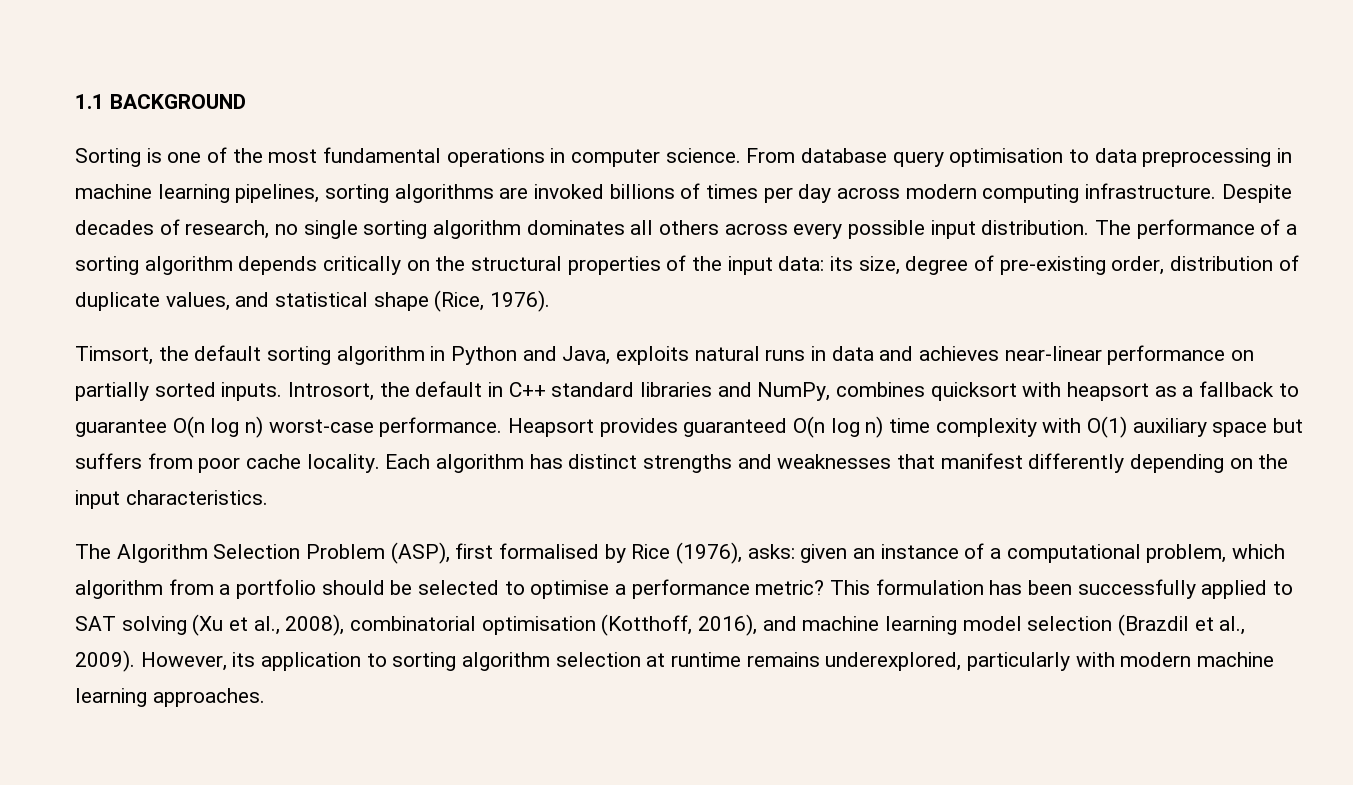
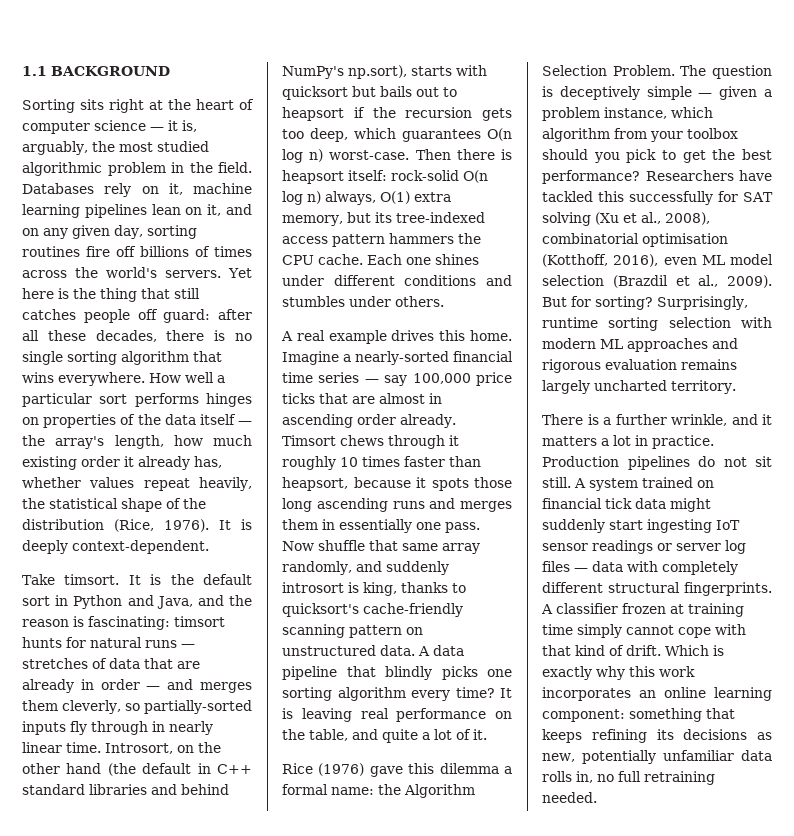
[146,147,1293,167] [75,183,1292,203] [75,219,1298,239] [75,255,1299,275] [75,290,551,312] [75,345,1255,365] [75,382,410,401] is one of the most fundamental operations in computer science. From database query optimisation to data preprocessing in machine learning pipelines, sorting algorithms are invoked billions of times per day across modern computing infrastructure. Despite decades of research, no single sorting algorithm dominates all others across every possible input distribution. The performance of a sorting algorithm depends critically on the structural properties of the input data: its size, degree of pre-existing order, distribution of duplicate values, and statistical shape (Rice, 1976). // Timsort, the default sorting algorithm in Python and Java, exploits natural runs in data and achieves near-linear performance on partially sorted inputs. Introsort, the -> [80,99,254,113] [22,120,197,134] [22,141,209,155] [22,162,252,176] [22,183,252,197] [22,204,253,218] [22,225,197,239] [22,246,252,257] [22,267,253,278] [22,288,200,302] [22,309,252,323] [22,330,253,342] [22,351,222,365] [22,372,225,386] [22,393,252,407] [22,414,252,428] [22,435,252,449] [22,456,222,470] [22,477,253,491] [22,498,206,512] [22,519,252,532] [22,540,209,554] [22,574,252,585] [22,595,252,609] [22,616,225,630] [22,637,195,648] [22,658,200,669] [22,679,252,693] [22,700,252,714] [22,721,213,735] [22,742,221,754] [22,763,136,776] sits right at the heart of computer science — it is, arguably, the most studied algorithmic problem in the field. Databases rely on it, machine learning pipelines lean on it, and on any given day, sorting routines fire off billions of times across the world's servers. Yet here is the thing that still catches people off guard: after all these decades, there is no single sorting algorithm that wins everywhere. How well a particular sort performs hinges on properties of the data itself — the array's length, how much existing order it already has, whether values repeat heavily, the statistical shape of the distribution (Rice, 1976). It is deeply context-dependent. // Take timsort. It is the default sort in Python and Java, and the reason is fascinating: timsort hunts for natural runs — stretches of data that are already in order — and merges them cleverly, so partially-sorted inputs fly through in nearly linear time. Introsort, on the other hand (the
[757,381,1299,401] [75,416,1304,438] [75,453,1289,473] [75,490,268,509] [75,542,1286,564] [75,579,1294,599] NumPy, combines quicksort with heapsort as a fallback to guarantee O(n log n) worst-case performance. Heapsort provides guaranteed O(n log n) time complexity with O(1) auxiliary space but suffers from poor cache locality. Each algorithm has distinct strengths and weaknesses that manifest differently depending on the input characteristics. // The Algorithm Selection Problem (ASP), first formalised by Rice (1976), asks: given an instance of a computational problem, which algorithm from a portfolio should be selected to optimise a performance metric? This formulation has been successfully applied to -> [181,784,229,795] [282,65,487,79] [282,86,457,100] [282,107,512,121] [282,128,512,142] [282,149,512,163] [282,170,488,184] [282,191,451,205] [282,212,485,226] [282,233,481,247] [282,254,479,265] [282,275,512,286] [282,296,444,307] [281,330,512,344] [282,351,513,365] [282,372,512,386] [282,393,442,404] [282,414,456,428] [282,435,459,449] [282,456,481,470] [282,477,512,491] [282,498,512,512] [282,519,480,533] [282,540,480,554] [282,561,449,575] [282,582,466,596] [282,603,463,617] [282,624,423,638] [282,645,464,656] [282,666,512,680] [282,687,512,701] [282,708,512,722] [282,729,487,743] [282,763,512,777] [282,784,475,798] [542,65,772,79] [542,86,772,100] [542,107,713,121] [542,128,738,142] [542,149,772,163] [542,170,772,184] [542,191,738,205] behind NumPy's np.sort), starts with quicksort but bails out to heapsort if the recursion gets too deep, which guarantees O(n log n) worst-case. Then there is heapsort itself: rock-solid O(n log n) always, O(1) extra memory, but its tree-indexed access pattern hammers the CPU cache. Each one shines under different conditions and stumbles under others. // A real example drives this home. Imagine a nearly-sorted financial time series — say 100,000 price ticks that are almost in ascending order already. Timsort chews through it roughly 10 times faster than heapsort, because it spots those long ascending runs and merges them in essentially one pass. Now shuffle that same array randomly, and suddenly introsort is king, thanks to quicksort's cache-friendly scanning pattern on unstructured data. A data pipeline that blindly picks one sorting algorithm every time? It is leaving real performance on the table, and quite a lot of it. // Rice (1976) gave this dilemma a formal name: the Algorithm Selection Problem. The question is deceptively simple — given a problem instance, which algorithm from your toolbox should you pick to get the best performance? Researchers have tackled this successfully for
[762,616,958,635] and machine learning -> [663,255,725,265] even ML
[140,652,1275,671] [75,688,265,707] However, its application to sorting algorithm selection at runtime remains underexplored, particularly with modern machine learning approaches. -> [542,296,748,310] [542,317,772,331] [542,338,738,352] [542,359,737,373] [542,380,736,394] [542,414,772,426] [542,435,714,449] [542,456,772,470] [542,477,714,491] [542,498,711,512] [542,519,740,533] [542,540,746,554] [542,561,738,575] [542,582,772,596] [541,603,744,617] [542,624,746,638] [542,645,724,656] [542,666,695,680] [542,687,772,701] [542,708,735,722] [542,729,772,743] [542,750,772,764] [542,771,715,785] [542,792,597,803] But for sorting? Surprisingly, runtime sorting selection with modern ML approaches and rigorous evaluation remains largely uncharted territory. // There is a further wrinkle, and it matters a lot in practice. Production pipelines do not sit still. A system trained on financial tick data might suddenly start ingesting IoT sensor readings or server log files — data with completely different structural fingerprints. A classifier frozen at training time simply cannot cope with that kind of drift. Which is exactly why this work incorporates an online learning component: something that keeps refining its decisions as new, potentially unfamiliar data rolls in, no full retraining needed.

